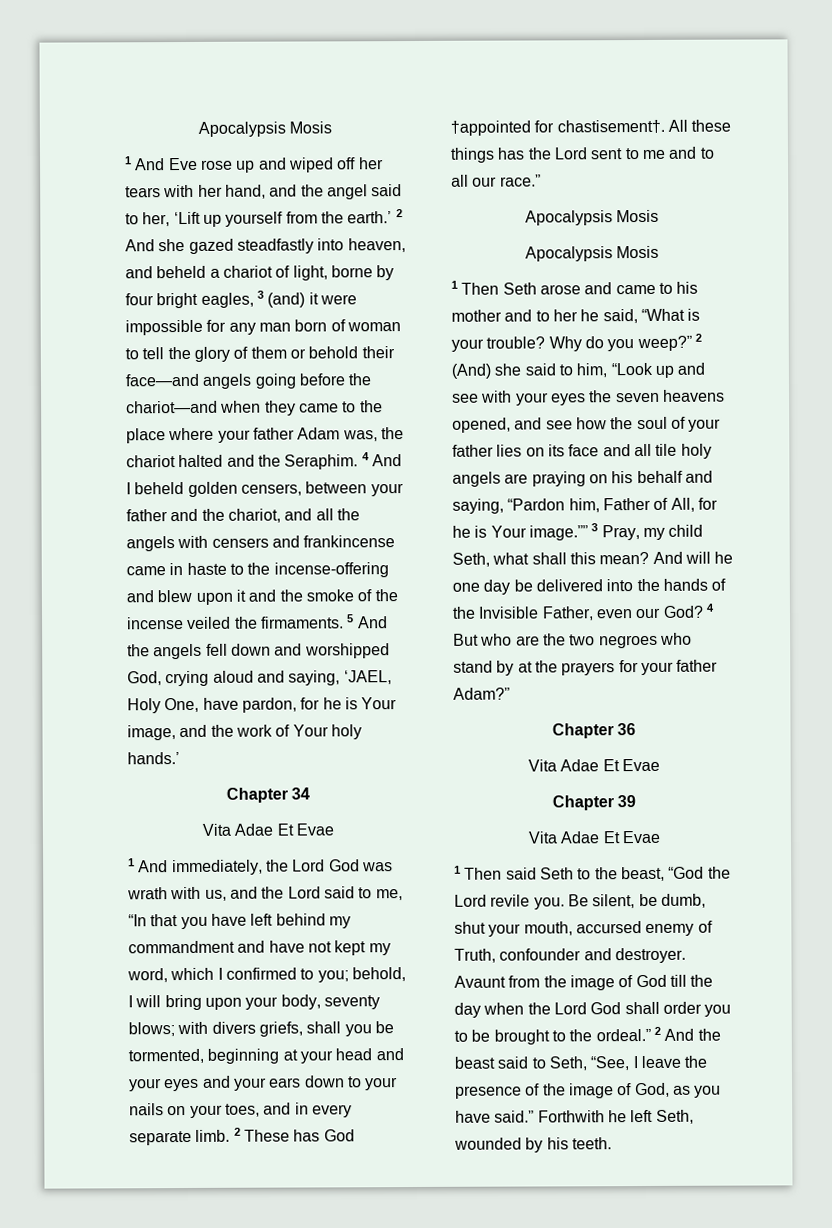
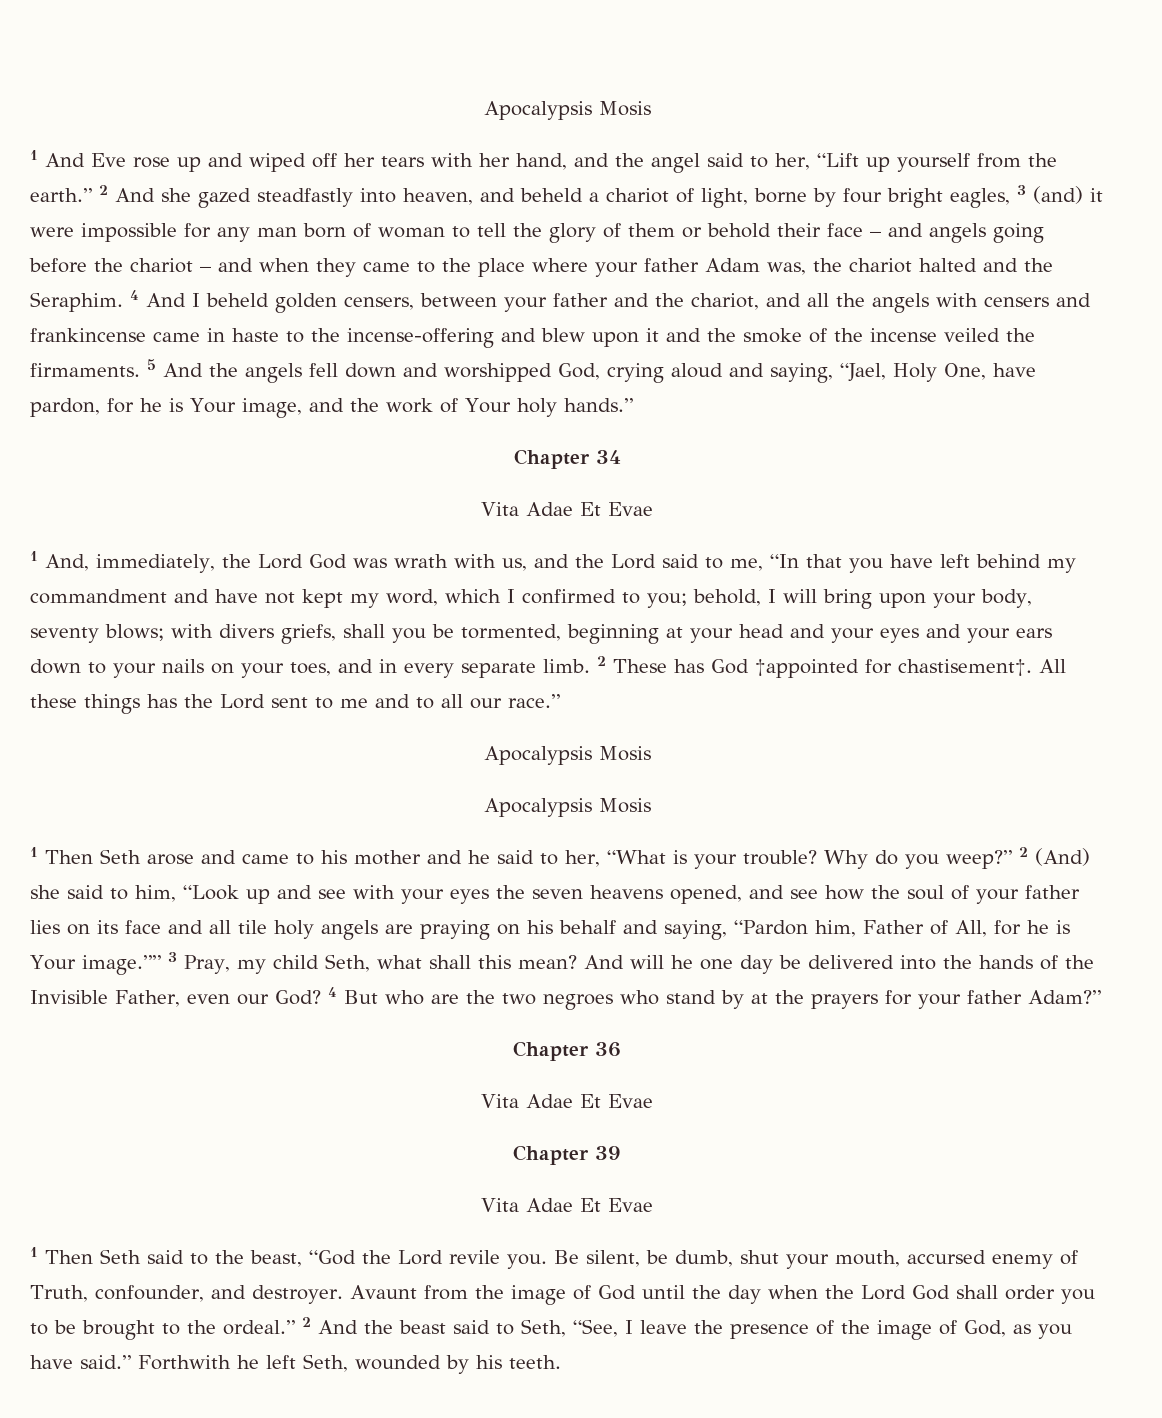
[173,211,201,225] ‘Lift -> [816,153,859,167] “Lift
[347,211,393,224] earth.’ -> [30,188,92,202] earth.”
[125,373,200,387] face—and -> [827,223,923,237] face – and
[126,400,218,414] chariot—and -> [130,258,253,273] chariot – and
[343,670,392,685] ‘JAEL, -> [840,363,886,382] “Jael,
[127,752,180,765] hands.’ -> [563,398,633,412] hands.”
[138,860,169,873] And -> [45,554,89,571] And,
[535,309,638,324] to her he said, -> [468,850,600,867] he said to her,
[505,867,574,880] said Seth -> [100,1249,184,1264] Seth said
[499,948,582,961] confounder -> [94,1285,204,1302] confounder,
[669,974,687,987] till -> [641,1285,685,1299] until

